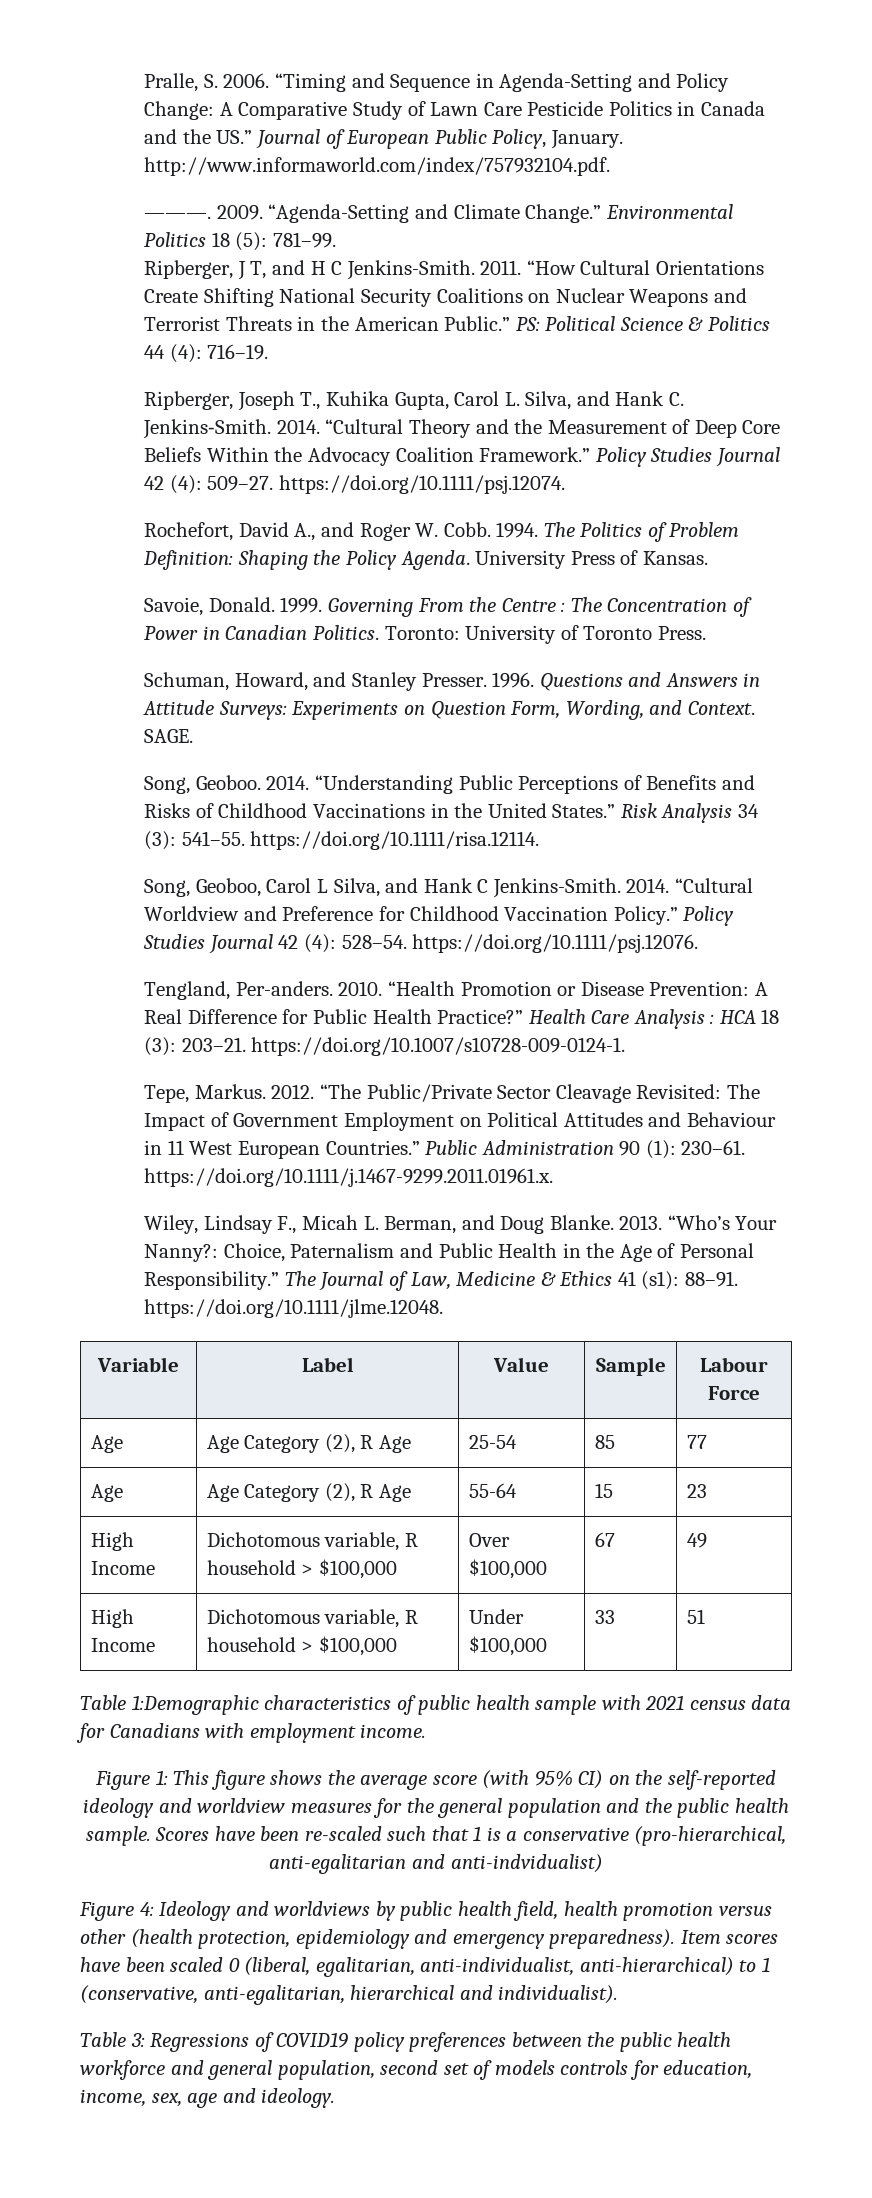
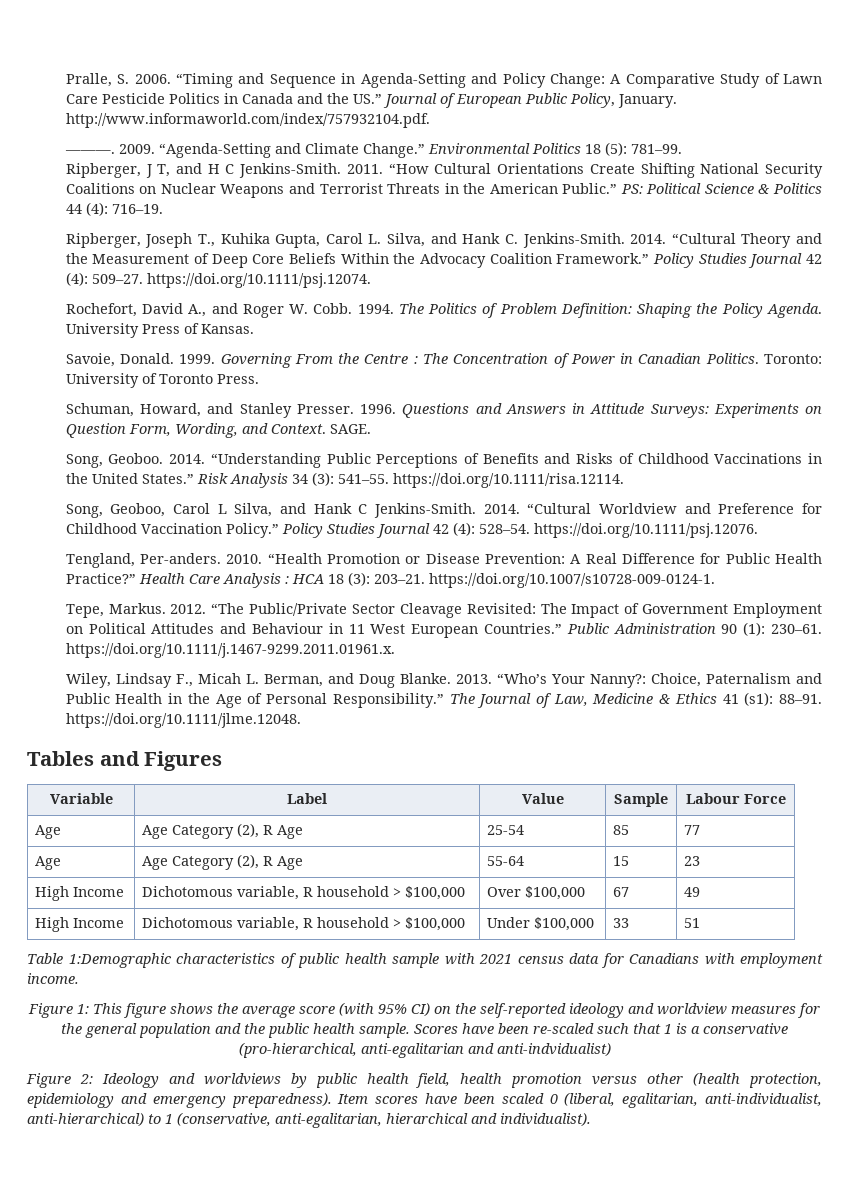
(444, 1308) none -> [27,751,223,771] // Tables and Figures
[139,1902,154,1916] 4: -> [79,1074,93,1084] 2:
[80,2032,732,2052] [80,2060,753,2080] [80,2088,336,2108] // Table 3: Regressions of COVID19 policy preferences between the public health workforce and general population, second set of models controls for education, income, sex, age and ideology. -> (591, 1119) none

